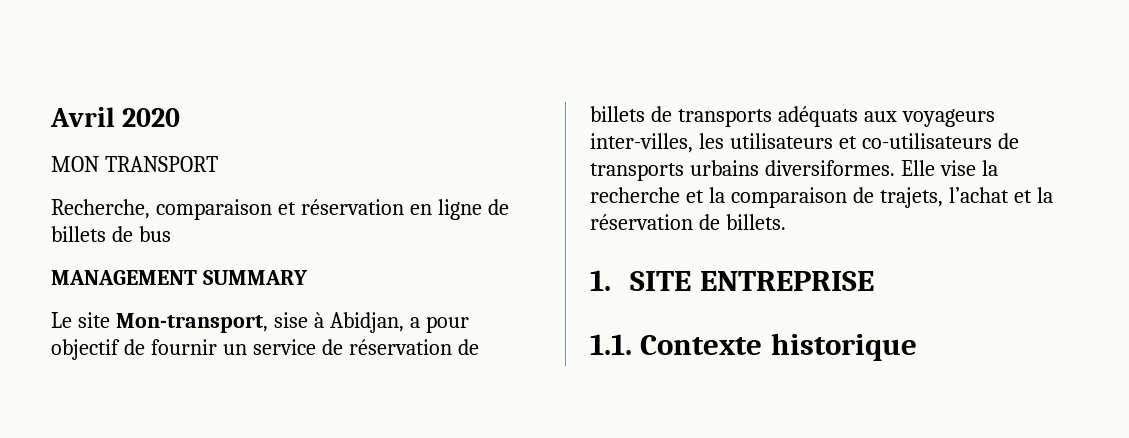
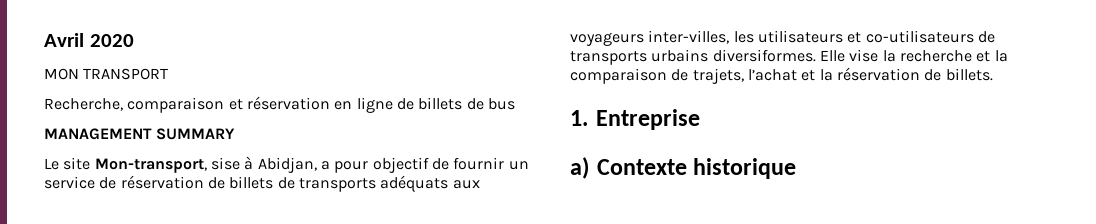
[630,271,874,291] [590,334,632,355] SITE ENTREPRISE // 1.1. -> [596,109,700,130] [570,157,589,179] Entreprise // a)

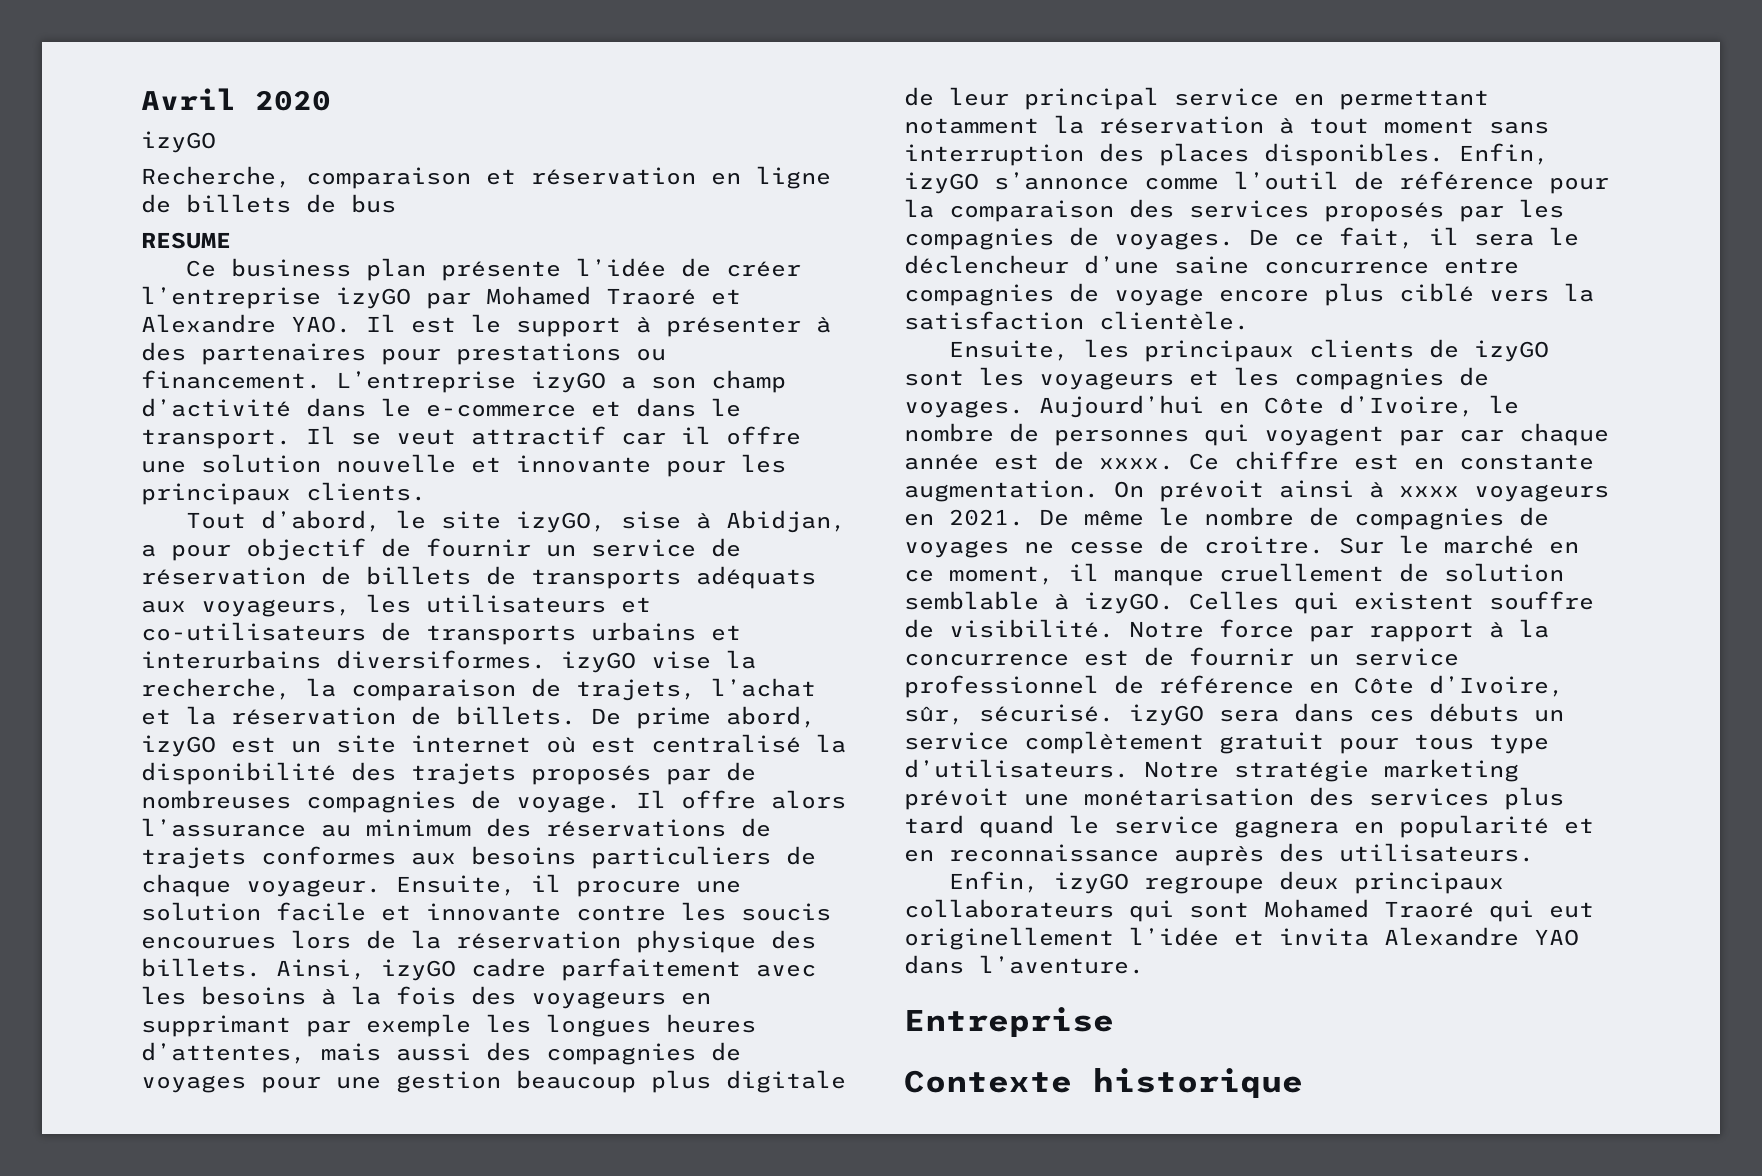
[44,68,169,80] MON TRANSPORT -> [141,131,216,153] izyGO
[44,128,236,140] [44,157,207,173] MANAGEMENT SUMMARY // Le site Mon-transport, -> [141,232,231,249] [185,258,801,281] [141,286,741,309] [141,314,831,337] [141,342,666,365] [141,370,786,393] [141,398,741,417] [141,426,801,449] [141,454,786,477] [141,482,426,505] [185,510,606,533] RESUME // Ce business plan présente l’idée de créer l’entreprise izyGO par Mohamed Traoré et Alexandre YAO. Il est le support à présenter à des partenaires pour prestations ou financement. L’entreprise izyGO a son champ d’activité dans le e-commerce et dans le transport. Il se veut attractif car il offre une solution nouvelle et innovante pour les principaux clients. // Tout d’abord, le site izyGO,
[570,30,730,46] voyageurs inter-villes, -> [201,599,351,617] voyageurs,
[712,49,991,62] diversiformes. Elle vise la recherche et -> [711,625,741,641] [141,650,756,673] [141,678,291,700] et interurbains diversiformes. izyGO vise la recherche,
[570,110,588,126] // 1. -> [591,706,816,729] [141,734,846,757] [141,762,756,785] [141,790,846,813] [141,818,771,837] [141,846,816,869] [141,874,741,897] [141,902,831,921] [141,930,816,953] [141,958,816,981] [141,986,711,1009] [141,1014,756,1037] [141,1042,741,1065] [141,1070,846,1093] [904,87,1489,110] [904,115,1549,134] [904,143,1549,166] [904,171,1609,194] [904,199,1564,222] [904,227,1579,250] [904,255,1519,274] [904,283,1594,306] [904,311,1249,330] [948,339,1549,362] [904,367,1489,390] [904,395,1519,418] [904,423,1609,446] [904,451,1594,470] [904,480,1609,502] [904,507,1549,530] [904,535,1579,558] [904,563,1564,586] [904,591,1594,614] [904,619,1549,642] [904,647,1459,666] [904,675,1564,698] [904,703,1564,726] [904,731,1549,754] [904,759,1519,782] [904,787,1564,810] [904,815,1594,838] [904,843,1534,866] [948,871,1504,894] [904,899,1594,922] [904,927,1579,950] [904,955,1144,974] De prime abord, izyGO est un site internet où est centralisé la disponibilité des trajets proposés par de nombreuses compagnies de voyage. Il offre alors l’assurance au minimum des réservations de trajets conformes aux besoins particuliers de chaque voyageur. Ensuite, il procure une solution facile et innovante contre les soucis encourues lors de la réservation physique des billets. Ainsi, izyGO cadre parfaitement avec les besoins à la fois des voyageurs en supprimant par exemple les longues heures d’attentes, mais aussi des compagnies de voyages pour une gestion beaucoup plus digitale de leur principal service en permettant notamment la réservation à tout moment sans interruption des places disponibles. Enfin, izyGO s’annonce comme l’outil de référence pour la comparaison des services proposés par les compagnies de voyages. De ce fait, il sera le déclencheur d’une saine concurrence entre compagnies de voyage encore plus ciblé vers la satisfaction clientèle. // Ensuite, les principaux clients de izyGO sont les voyageurs et les compagnies de voyages. Aujourd’hui en Côte d’Ivoire, le nombre de personnes qui voyagent par car chaque année est de xxxx. Ce chiffre est en constante augmentation. On prévoit ainsi à xxxx voyageurs en 2021. De même le nombre de compagnies de voyages ne cesse de croitre. Sur le marché en ce moment, il manque cruellement de solution semblable à izyGO. Celles qui existent souffre de visibilité. Notre force par rapport à la concurrence est de fournir un service professionnel de référence en Côte d’Ivoire, sûr, sécurisé. izyGO sera dans ces débuts un service complètement gratuit pour tous type d’utilisateurs. Notre stratégie marketing prévoit une monétarisation des services plus tard quand le service gagnera en popularité et en reconnaissance auprès des utilisateurs. // Enfin, izyGO regroupe deux principaux collaborateurs qui sont Mohamed Traoré qui eut originellement l’idée et invita Alexandre YAO dans l’aventure. //
[570,157,589,179] a) -> (1114, 1022) none

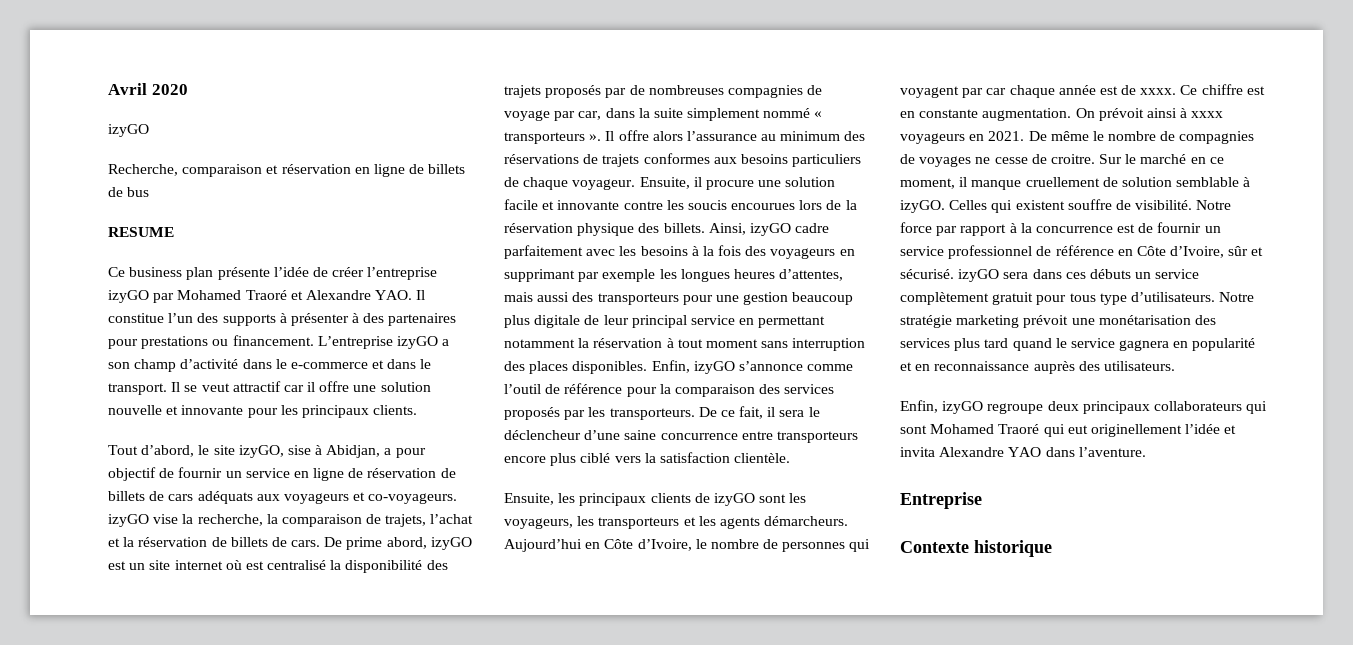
[411,314,621,337] est le support -> [108,313,276,326] constitue l’un des supports
(696, 548) none -> [293,468,345,481] en ligne
[531,569,681,589] transports -> [168,494,194,501] cars
[201,594,651,617] [141,622,741,645] [141,650,546,669] voyageurs, les utilisateurs et co-utilisateurs de transports urbains et interurbains diversiformes. -> [283,492,458,504] voyageurs et co-voyageurs.
[456,706,576,725] billets. -> [230,537,321,547] billets de cars.
[516,795,621,813] voyage. -> [504,108,823,121] [504,132,602,144] voyage par car, dans la suite simplement nommé « transporteurs ».
[546,1042,741,1065] [141,1075,246,1093] compagnies de voyages -> [597,293,679,305] transporteurs
[904,227,1234,250] compagnies de voyages. -> [609,408,695,420] transporteurs.
[904,283,1204,306] compagnies de voyage -> [776,431,858,443] transporteurs
[1039,367,1489,390] [904,400,1024,418] voyageurs et les compagnies de voyages. -> [504,516,849,529] voyageurs, les transporteurs et les agents démarcheurs.
[904,706,964,725] sûr, -> [1228,246,1264,256] sûr et

